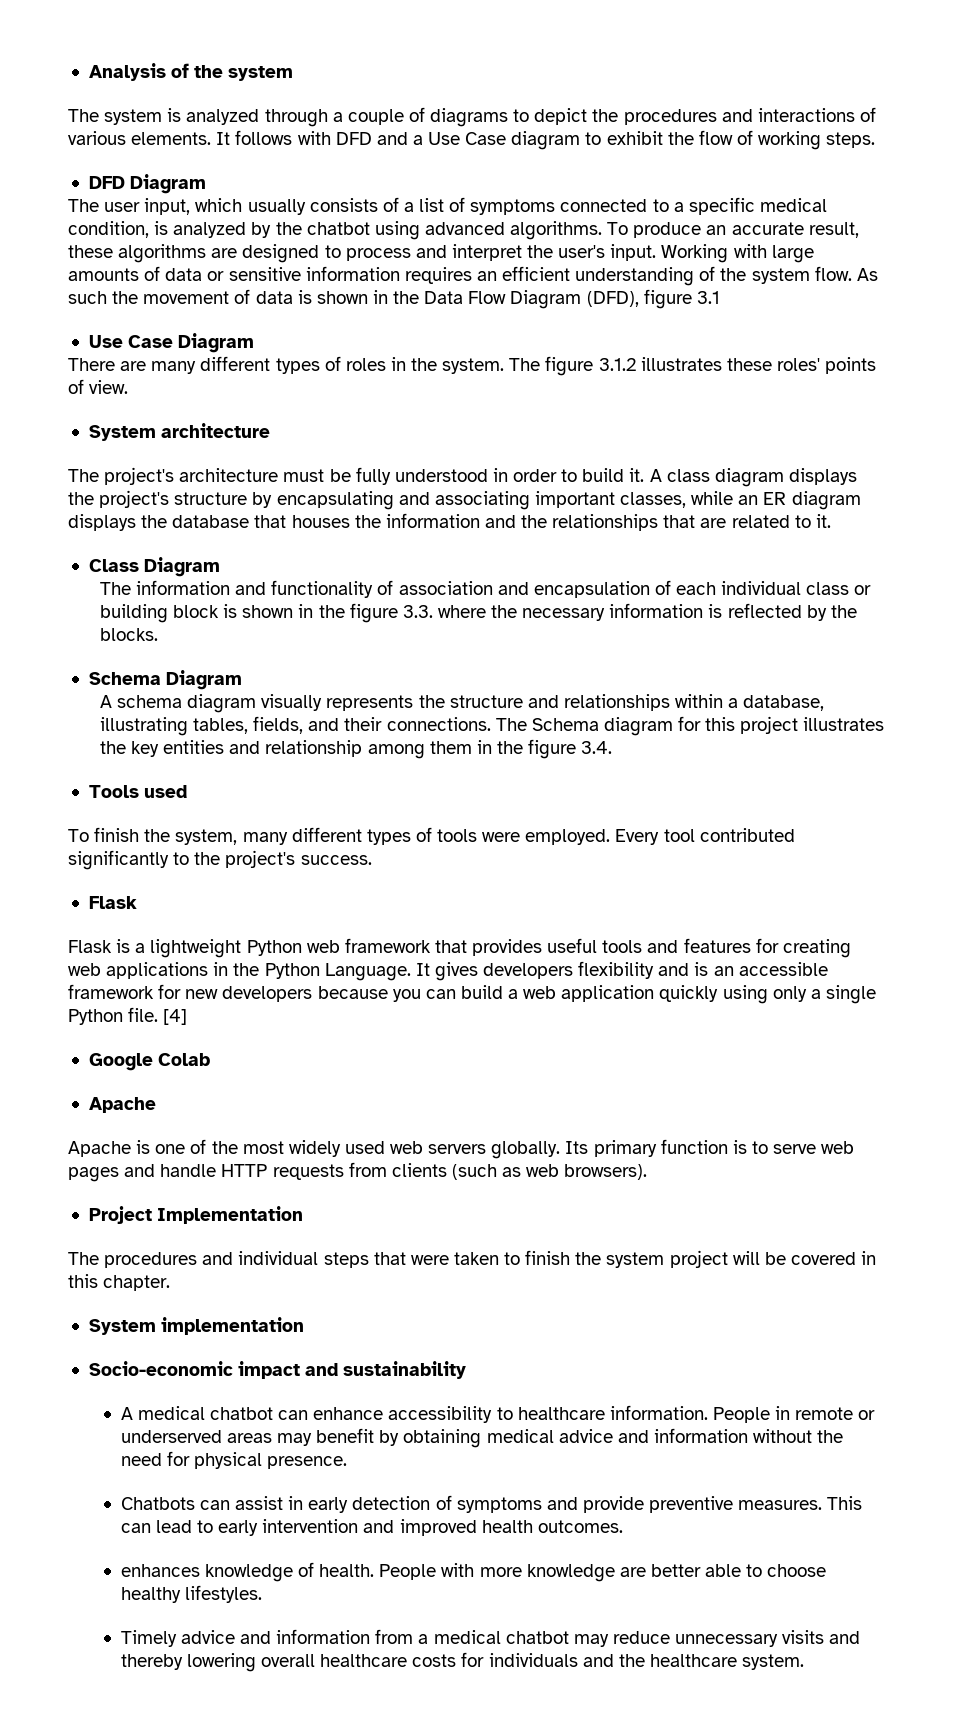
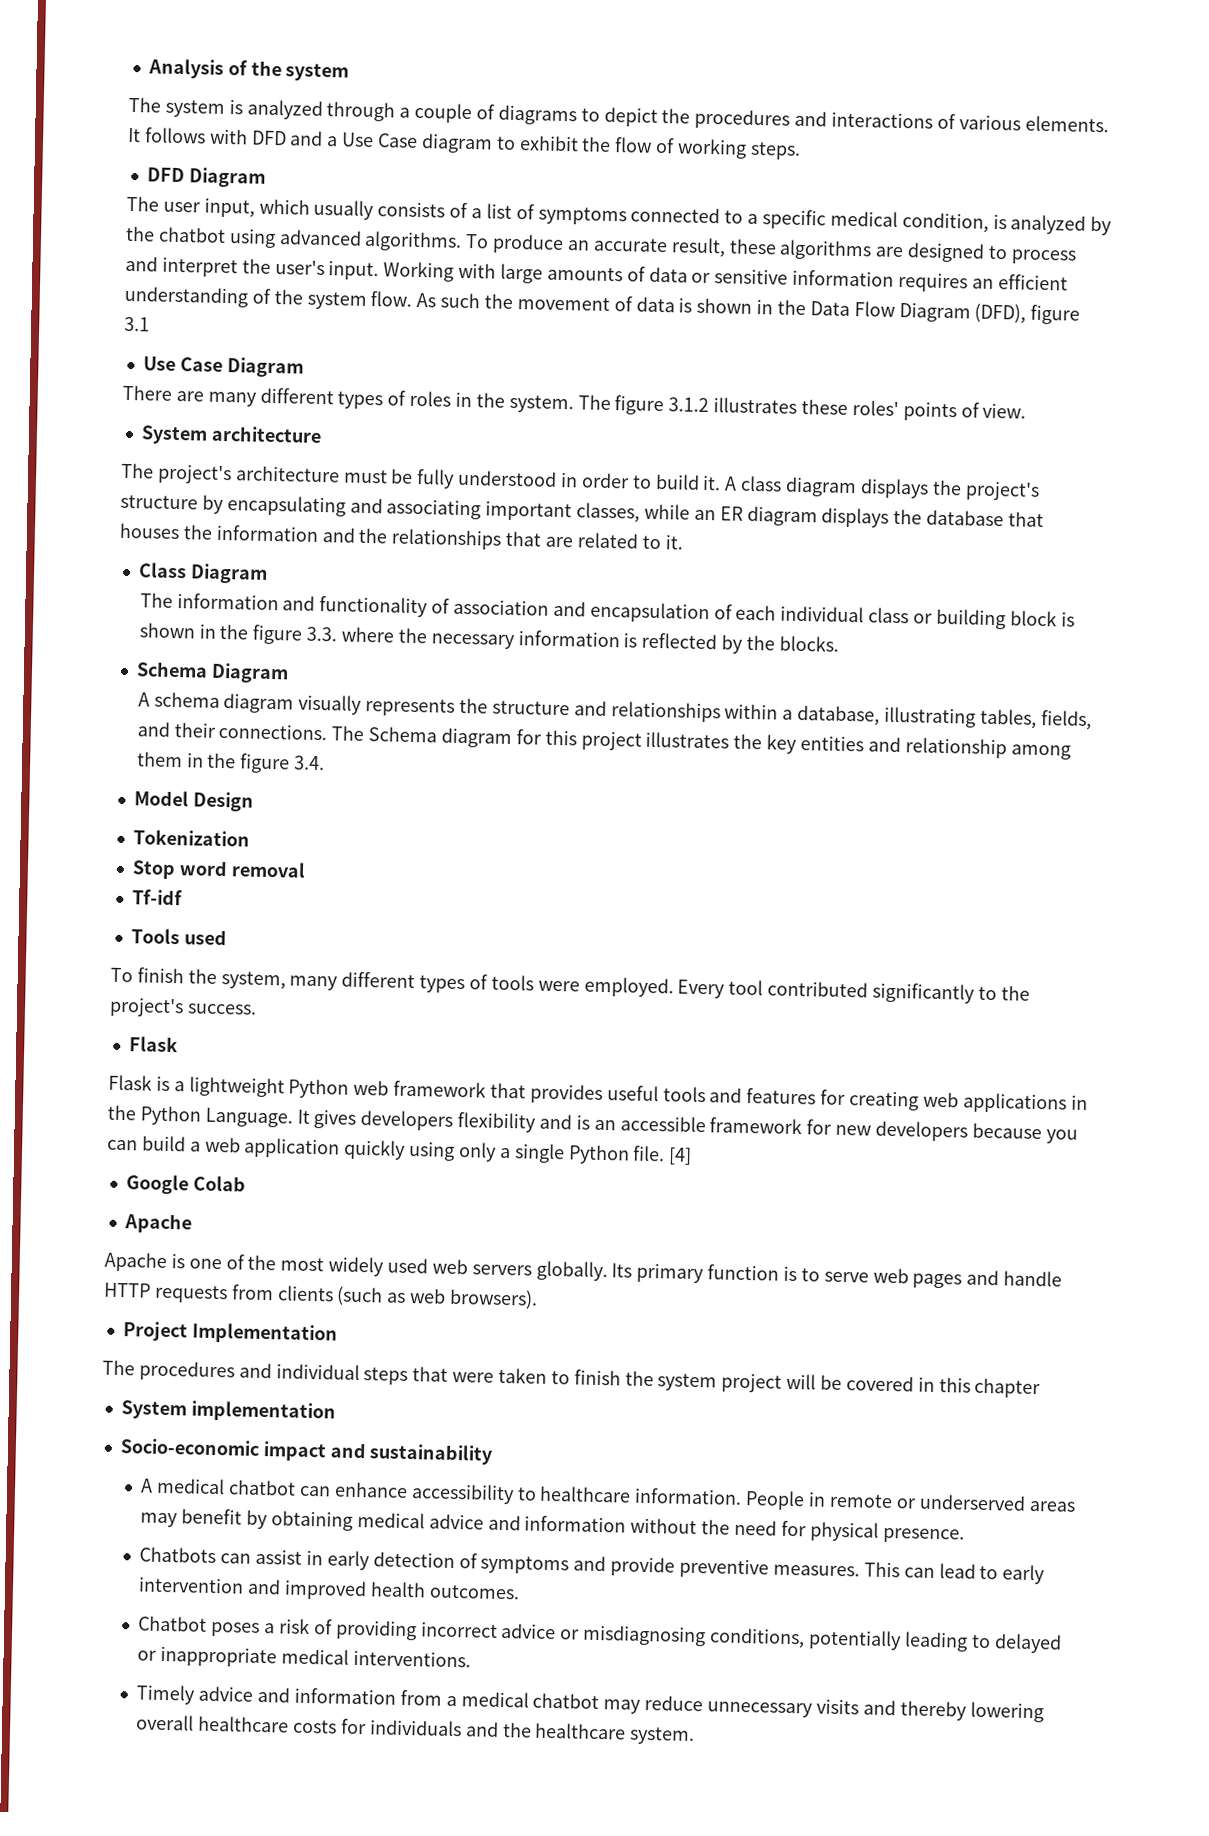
(613, 747) none -> [133,790,254,812] [132,829,250,847] [131,860,306,880] [131,889,183,906] // Model Design // Tokenization // Stop word removal // Tf-idf
[103,1275,171,1291] chapter. -> [974,1377,1042,1399] chapter
[120,1562,827,1582] [120,1585,262,1603] enhances knowledge of health. People with more knowledge are better able to choose healthy lifestyles. -> [138,1615,1062,1654] [137,1645,472,1668] Chatbot poses a risk of providing incorrect advice or misdiagnosing conditions, potentially leading to delayed or inappropriate medical interventions.

